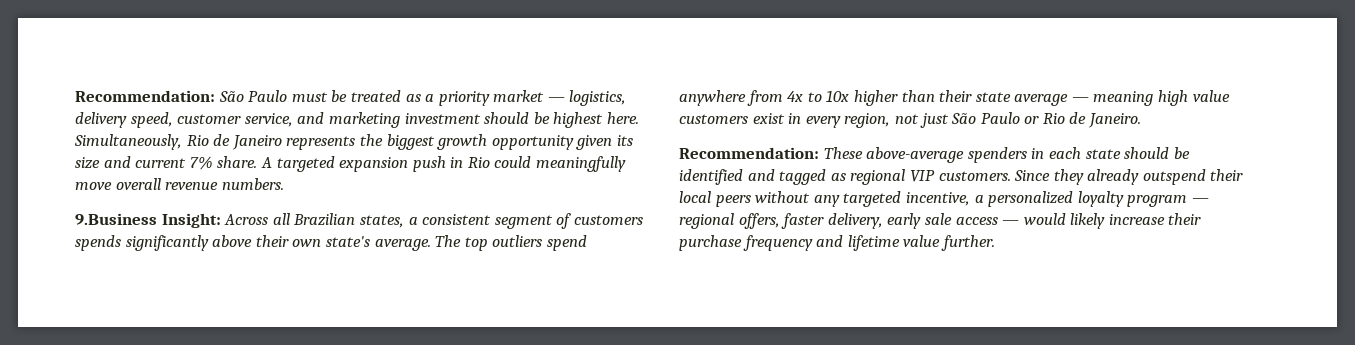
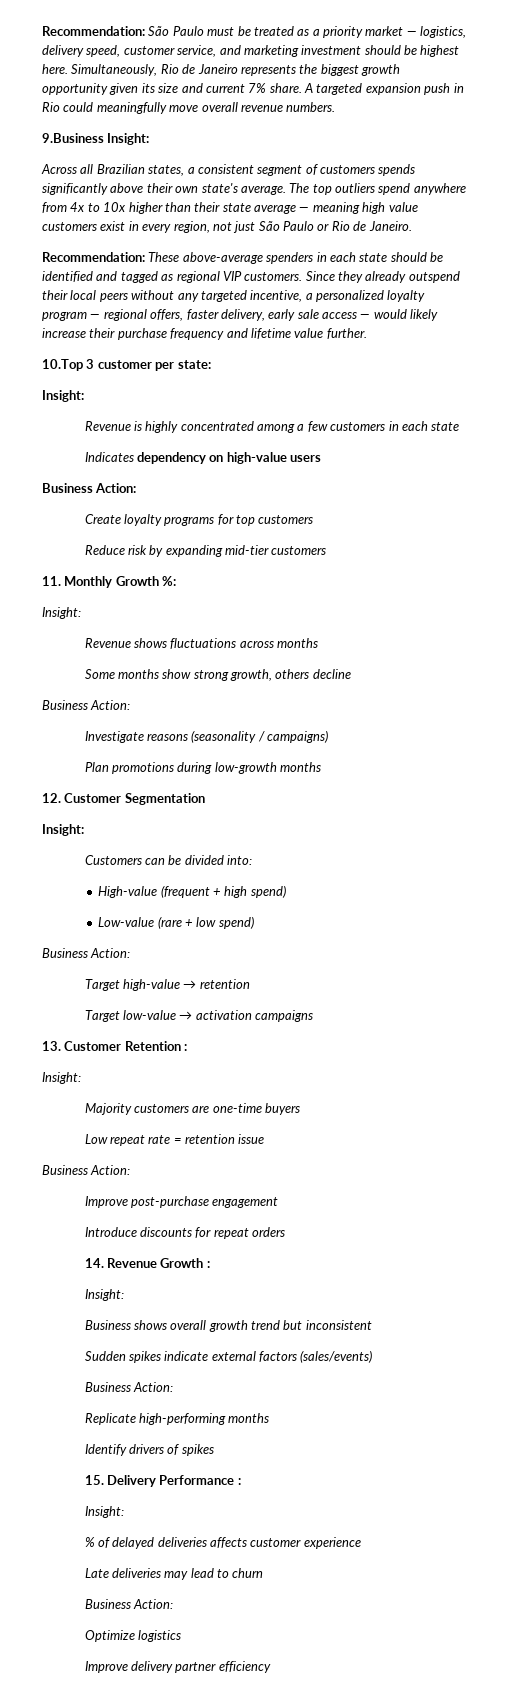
(221, 220) none -> (150, 139) //
(995, 243) none -> [42,359,211,371] [42,390,84,402] [84,421,460,433] [84,452,322,464] [42,483,137,493] [84,514,314,526] [84,545,327,557] [42,576,177,588] [42,607,81,619] [84,638,319,649] [84,669,351,681] [42,700,131,710] [84,730,329,743] [84,762,322,774] [42,793,205,805] [42,824,84,836] [84,855,253,865] [98,885,286,898] [98,916,254,929] [42,948,131,958] [84,979,250,991] [84,1010,314,1022] [42,1041,188,1051] [42,1072,81,1084] [84,1103,301,1115] [84,1134,265,1146] [42,1165,131,1175] [84,1196,279,1208] [84,1227,286,1239] [84,1258,210,1268] [84,1289,124,1301] [84,1320,372,1332] [84,1350,373,1363] [84,1382,173,1392] [84,1413,270,1425] [84,1444,214,1456] [84,1475,241,1487] [84,1506,124,1518] [84,1537,361,1549] [84,1568,264,1580] [84,1599,173,1609] [84,1630,181,1642] [84,1661,271,1673] // 10.Top 3 customer per state: // Insight: // Revenue is highly concentrated among a few customers in each state // Indicates dependency on high-value users // Business Action: // Create loyalty programs for top customers // Reduce risk by expanding mid-tier customers // 11. Monthly Growth %: // Insight: // Revenue shows fluctuations across months // Some months show strong growth, others decline // Business Action: // Investigate reasons (seasonality / campaigns) // Plan promotions during low-growth months // 12. Customer Segmentation // Insight: // Customers can be divided into: // High-value (frequent + high spend) // Low-value (rare + low spend) // Business Action: // Target high-value → retention // Target low-value → activation campaigns // 13. Customer Retention : // Insight: // Majority customers are one-time buyers // Low repeat rate = retention issue // Business Action: // Improve post-purchase engagement // Introduce discounts for repeat orders // 14. Revenue Growth : // Insight: // Business shows overall growth trend but inconsistent // Sudden spikes indicate external factors (sales/events) // Business Action: // Replicate high-performing months // Identify drivers of spikes // 15. Delivery Performance : // Insight: // % of delayed deliveries affects customer experience // Late deliveries may lead to churn // Business Action: // Optimize logistics // Improve delivery partner efficiency

